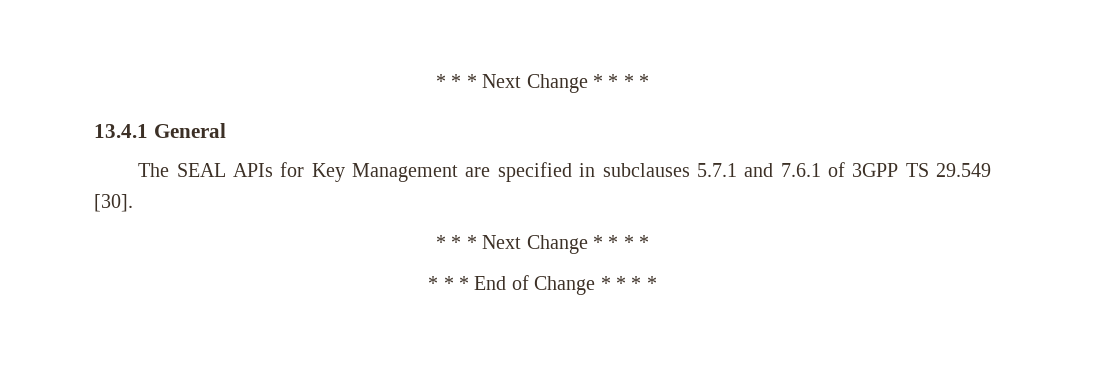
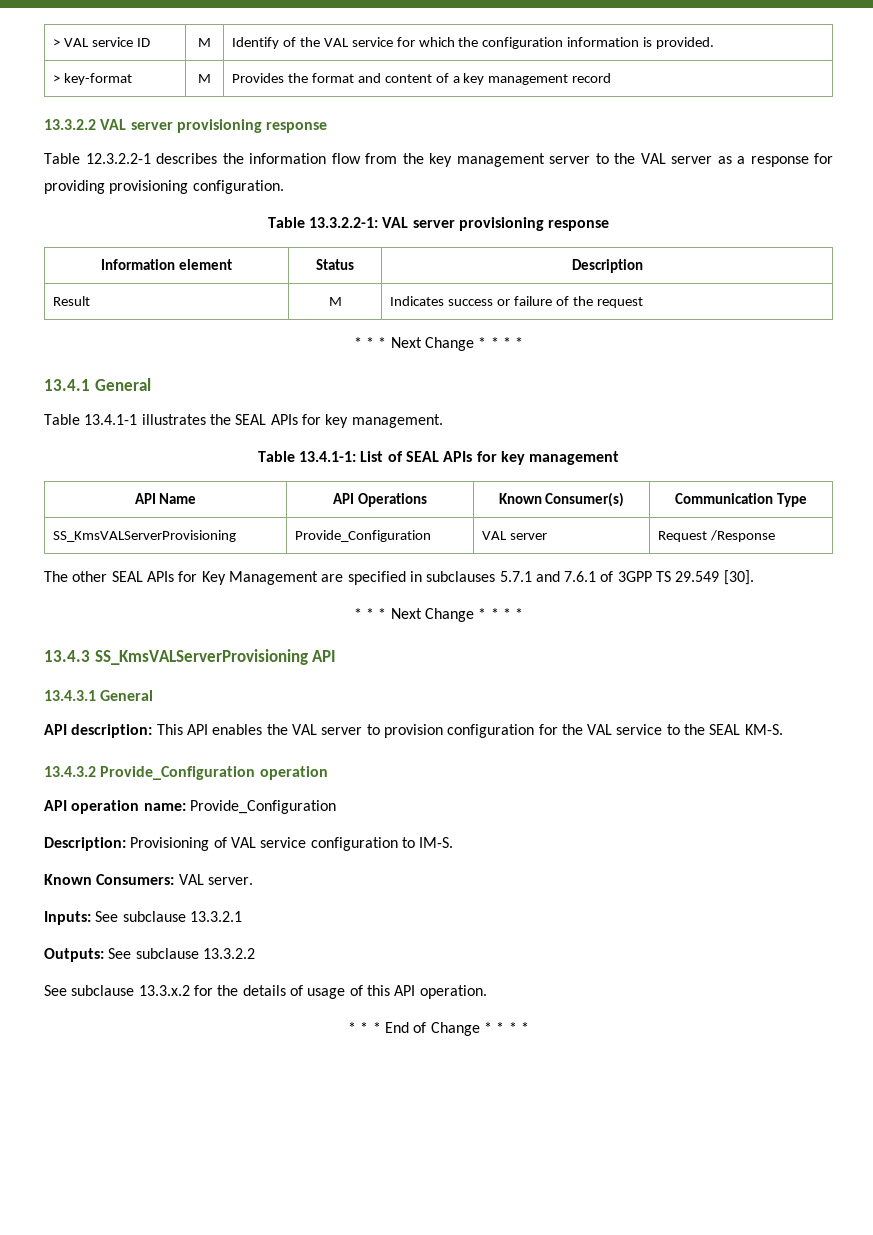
(435, 81) none -> [53,37,150,47] [198,38,211,47] [232,37,715,49] [53,73,132,85] [198,74,211,83] [232,73,612,85] [44,119,328,133] [44,153,833,167] [44,180,284,194] [267,217,610,231] [101,259,232,270] [316,259,354,270] [571,259,643,273] [53,296,91,306] [328,297,342,306] [390,296,643,308] > VAL service ID | M | Identify of the VAL service for which the configuration information is provided. // > key-format | M | Provides the format and content of a key management record // 13.3.2.2 VAL server provisioning response // Table 12.3.2.2-1 describes the information flow from the key management server to the VAL server as a response for providing provisioning configuration. // Table 13.3.2.2-1: VAL server provisioning response // Information element | Status | Description // Result | M | Indicates success or failure of the request //
(226, 130) none -> [44,414,443,428] [257,451,620,465] [134,493,197,504] [333,493,427,507] [498,492,625,507] [675,493,807,507] [53,530,237,542] [295,530,432,542] [482,531,547,540] [658,530,775,542] // Table 13.4.1-1 illustrates the SEAL APIs for key management. // Table 13.4.1-1: List of SEAL APIs for key management // API Name | API Operations | Known Consumer(s) | Communication Type // SS_KmsVALServerProvisioning | Provide_Configuration | VAL server | Request /Response
(170, 170) none -> [72,571,108,582] other
(650, 242) none -> [44,649,337,665] [44,690,154,701] [44,724,783,738] [44,766,328,780] [44,800,336,814] [44,837,454,851] [44,874,253,885] [44,911,242,925] [44,948,255,962] [44,985,487,999] // 13.4.3 SS_KmsVALServerProvisioning API // 13.4.3.1 General // API description: This API enables the VAL server to provision configuration for the VAL service to the SEAL KM-S. // 13.4.3.2 Provide_Configuration operation // API operation name: Provide_Configuration // Description: Provisioning of VAL service configuration to IM-S. // Known Consumers: VAL server. // Inputs: See subclause 13.3.2.1 // Outputs: See subclause 13.3.2.2 // See subclause 13.3.x.2 for the details of usage of this API operation.

